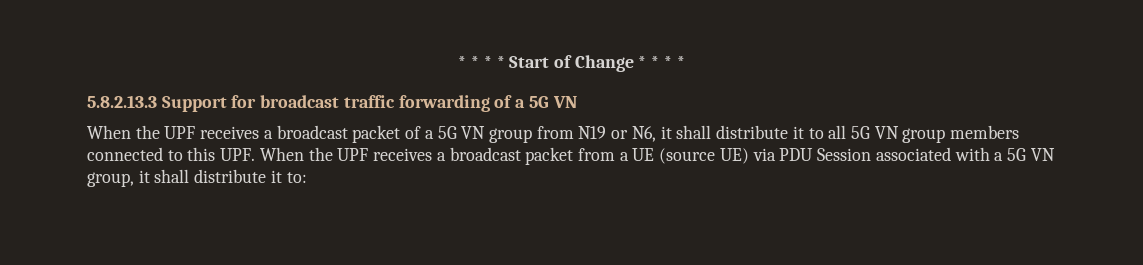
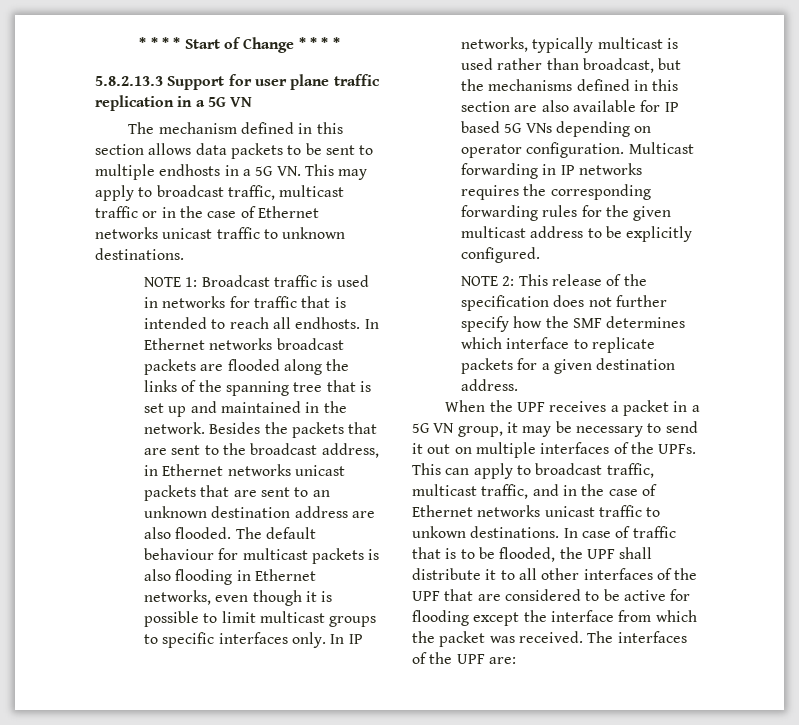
[260,95,577,112] [87,125,672,143] broadcast traffic forwarding of a 5G VN // When the UPF receives a broadcast packet of a 5G VN group from N19 or N6, it -> [254,74,380,90] [95,95,253,111] [128,122,343,134] [95,143,374,159] [95,164,368,180] [95,185,345,201] [95,206,319,218] [95,227,346,239] [95,248,184,260] [144,275,369,287] [144,296,346,308] [144,317,379,329] [144,338,344,350] [144,359,350,375] [144,380,372,396] [144,401,347,417] [144,422,378,438] [144,443,379,458] [144,464,346,476] [144,485,330,501] [144,506,376,518] [144,527,317,539] [144,548,380,564] [144,569,317,585] [144,590,333,606] [144,611,377,627] [144,632,363,648] [461,37,679,53] [461,58,682,73] [461,79,679,91] [461,100,679,112] [461,121,652,137] [461,142,694,158] [461,163,643,179] [461,184,651,200] [461,205,672,221] [461,226,693,242] [461,247,541,263] [461,274,647,286] [461,295,668,311] [461,316,686,332] [461,337,656,353] [461,358,676,374] [461,379,519,391] [445,400,700,416] [412,421,698,437] [412,442,697,458] [412,463,654,479] [412,484,657,499] [412,505,661,517] [412,526,676,538] [412,547,615,562] user plane traffic replication in a 5G VN // The mechanism defined in this section allows data packets to be sent to multiple endhosts in a 5G VN. This may apply to broadcast traffic, multicast traffic or in the case of Ethernet networks unicast traffic to unknown destinations. // NOTE 1: Broadcast traffic is used in networks for traffic that is intended to reach all endhosts. In Ethernet networks broadcast packets are flooded along the links of the spanning tree that is set up and maintained in the network. Besides the packets that are sent to the broadcast address, in Ethernet networks unicast packets that are sent to an unknown destination address are also flooded. The default behaviour for multicast packets is also flooding in Ethernet networks, even though it is possible to limit multicast groups to specific interfaces only. In IP networks, typically multicast is used rather than broadcast, but the mechanisms defined in this section are also available for IP based 5G VNs depending on operator configuration. Multicast forwarding in IP networks requires the corresponding forwarding rules for the given multicast address to be explicitly configured. // NOTE 2: This release of the specification does not further specify how the SMF determines which interface to replicate packets for a given destination address. // When the UPF receives a packet in a 5G VN group, it may be necessary to send it out on multiple interfaces of the UPFs. This can apply to broadcast traffic, multicast traffic, and in the case of Ethernet networks unicast traffic to unkown destinations. In case of traffic that is to be flooded, the UPF
[850,125,1020,143] [87,147,1055,165] [87,169,307,187] 5G VN group members connected to this UPF. When the UPF receives a broadcast packet from a UE (source UE) via PDU Session associated with a 5G VN group, it shall distribute it to: -> [541,568,698,580] [412,589,691,601] [412,610,697,626] [412,631,687,647] [412,652,516,664] other interfaces of the UPF that are considered to be active for flooding except the interface from which the packet was received. The interfaces of the UPF are:

